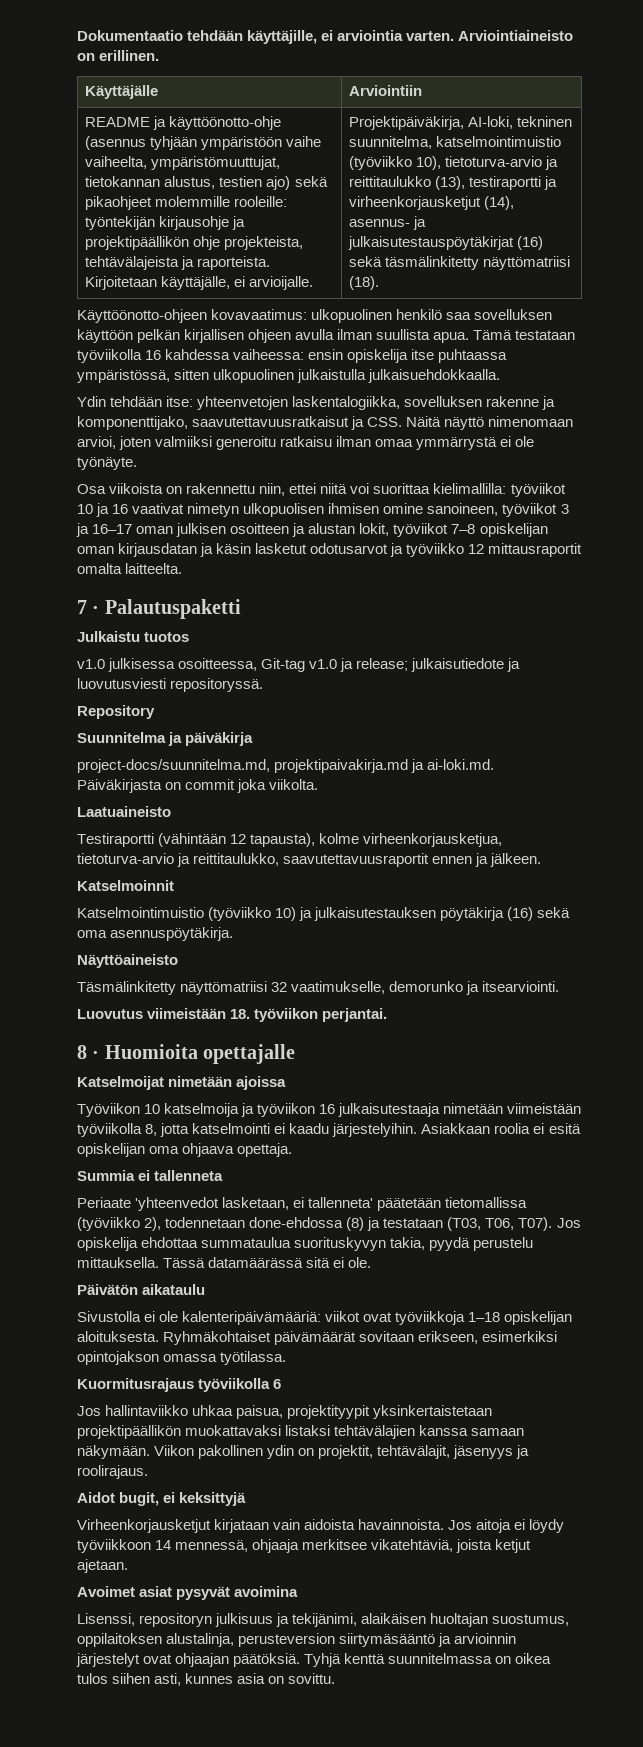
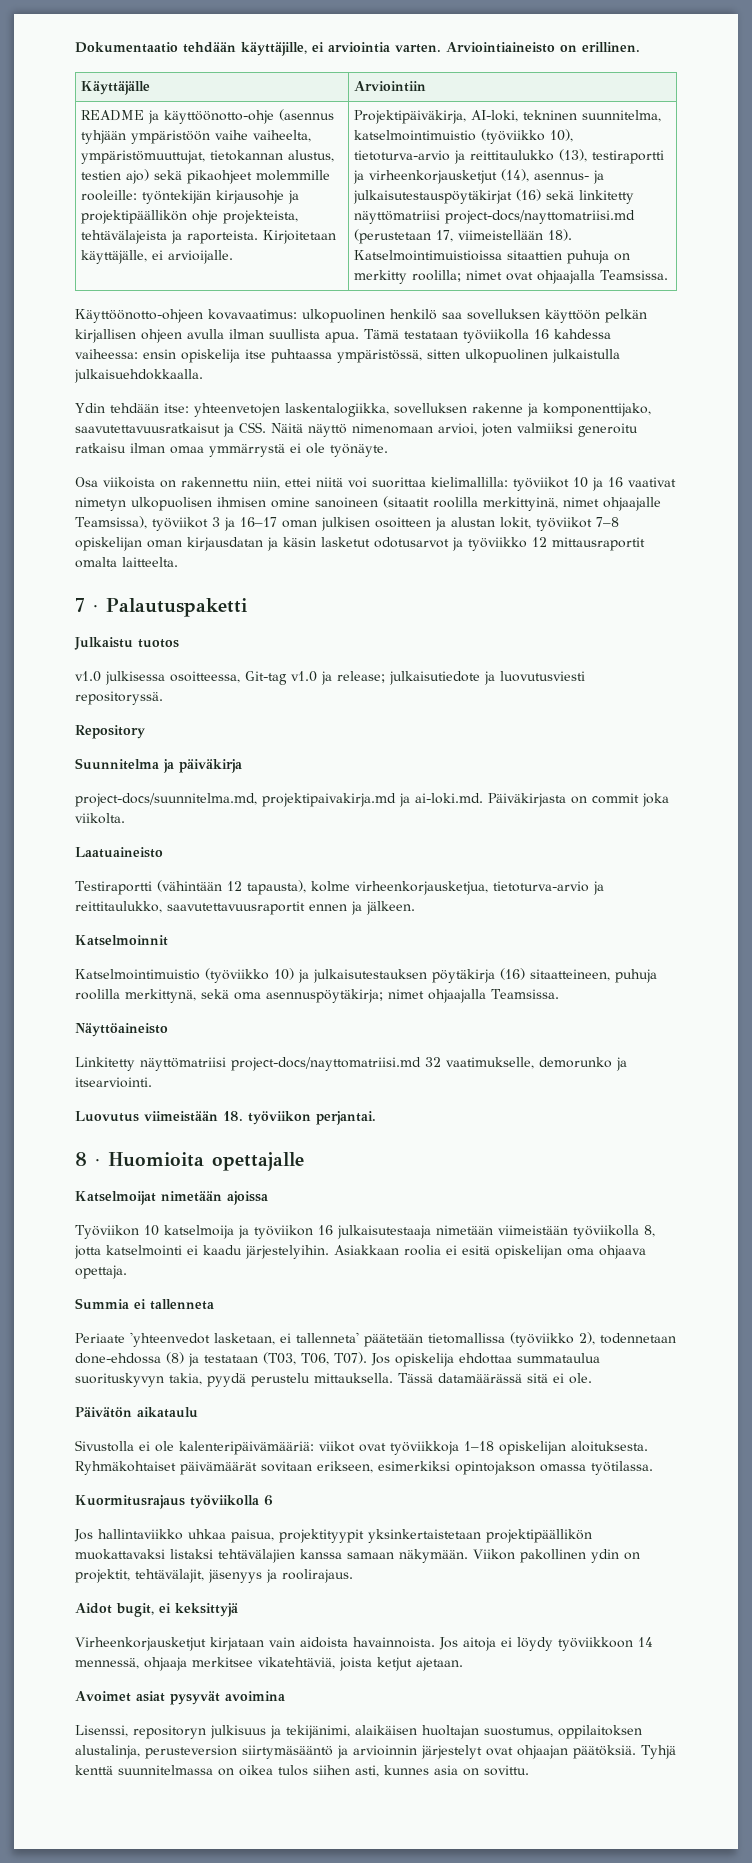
[385,256,571,270] [349,276,380,290] täsmälinkitetty näyttömatriisi (18). -> [579,190,635,204] [354,210,636,224] [354,229,573,244] [354,250,631,264] [354,270,669,284] linkitetty näyttömatriisi project-docs/nayttomatriisi.md (perustetaan 17, viimeistellään 18). Katselmointimuistioissa sitaattien puhuja on merkitty roolilla; nimet ovat ohjaajalla Teamsissa.
[427,503,499,516] sanoineen, -> [315,496,661,511] [75,516,147,529] sanoineen (sitaatit roolilla merkittyinä, nimet ohjaajalle Teamsissa),
[537,907,571,918] [77,927,234,941] [77,954,178,968] [77,981,268,995] sekä oma asennuspöytäkirja. // Näyttöaineisto // Täsmälinkitetty näyttömatriisi -> [530,969,657,983] [75,989,559,1003] [75,1023,168,1037] [75,1057,421,1071] sitaatteineen, puhuja roolilla merkittynä, sekä oma asennuspöytäkirja; nimet ohjaajalla Teamsissa. // Näyttöaineisto // Linkitetty näyttömatriisi project-docs/nayttomatriisi.md

